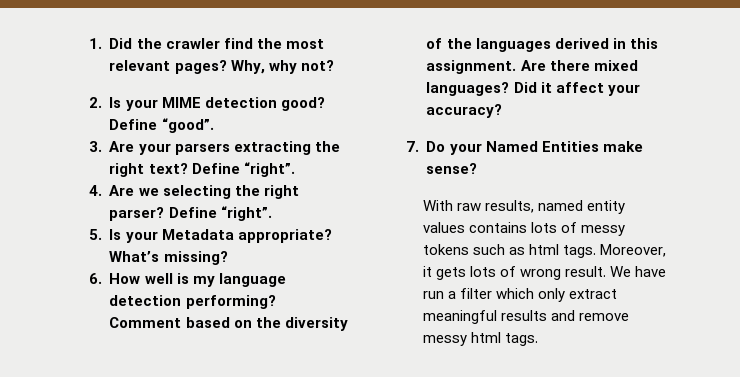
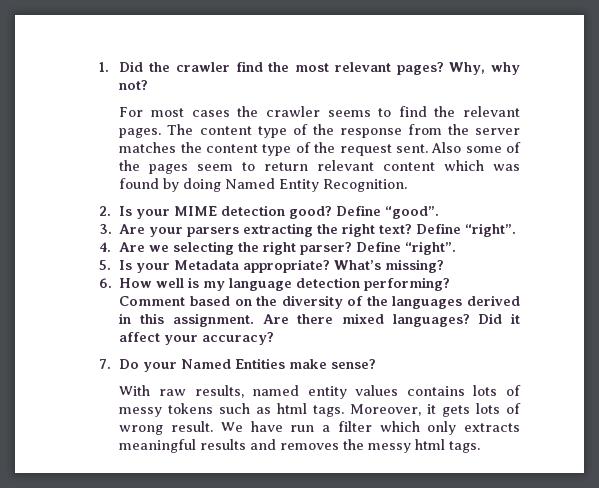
(334, 65) none -> [119,106,520,117] [119,124,521,138] [119,142,521,156] [119,160,520,174] [119,178,408,192] // For most cases the crawler seems to find the relevant pages. The content type of the response from the server matches the content type of the request sent. Also some of the pages seem to return relevant content which was found by doing Named Entity Recognition.
[569,289,618,299] extract -> [463,423,520,432] extracts
[579,313,630,321] remove -> [280,439,365,450] removes the

